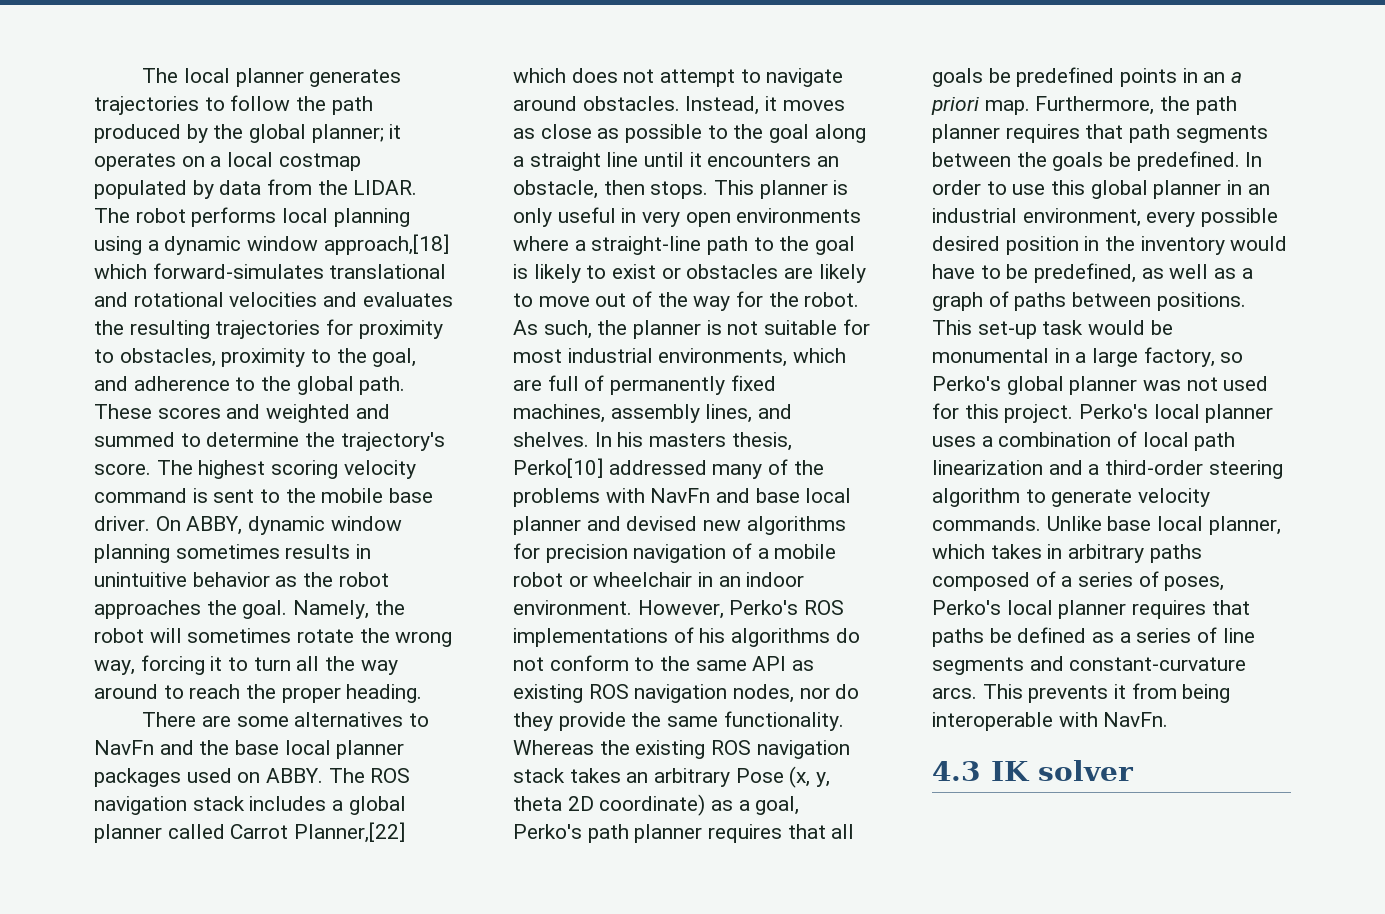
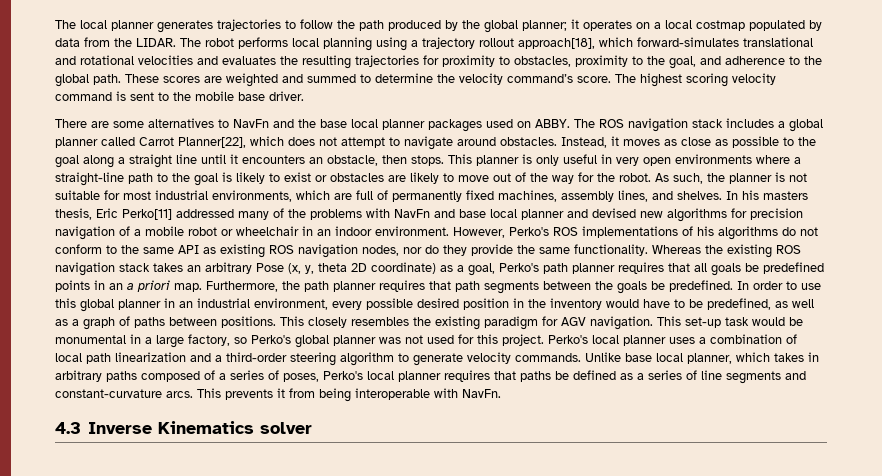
[164,234,449,255] dynamic window approach,[18] -> [422,37,595,49] trajectory rollout approach[18],
[226,404,261,419] and -> [204,76,222,83] are
[340,432,445,451] trajectory's -> [459,73,573,85] velocity command’s
[155,516,402,535] [94,544,372,563] [94,572,389,587] [94,600,405,619] [94,628,453,647] [94,655,398,675] [94,684,423,703] On ABBY, dynamic window planning sometimes results in unintuitive behavior as the robot approaches the goal. Namely, the robot will sometimes rotate the wrong way, forcing it to turn all the way around to reach the proper heading. -> (304, 96) none
[294,822,406,843] Planner,[22] -> [178,137,246,148] Planner[22],
[513,458,603,478] Perko[10] -> [96,208,172,220] Eric Perko[11]
(972, 327) none -> [308,316,681,330] closely resembles the existing paradigm for AGV navigation. This
[990,761,1030,781] IK -> [87,421,254,434] Inverse Kinematics

